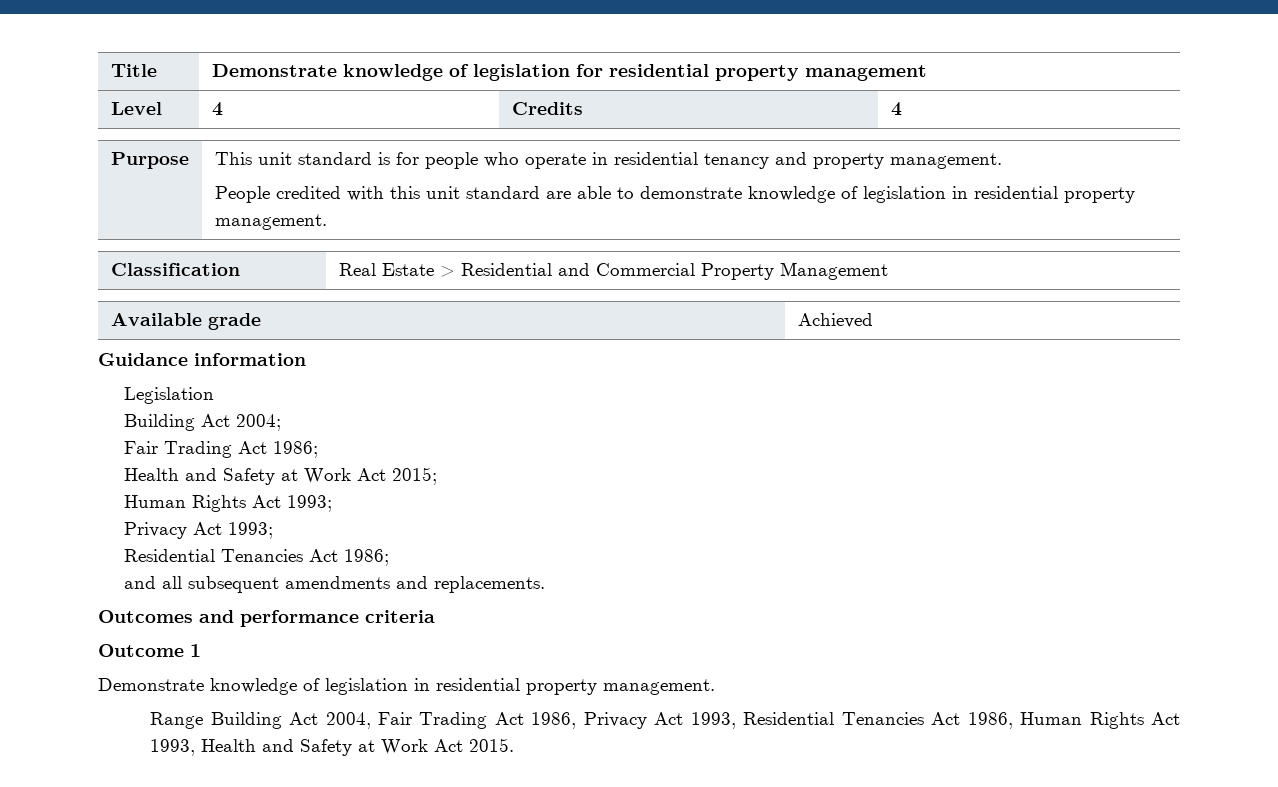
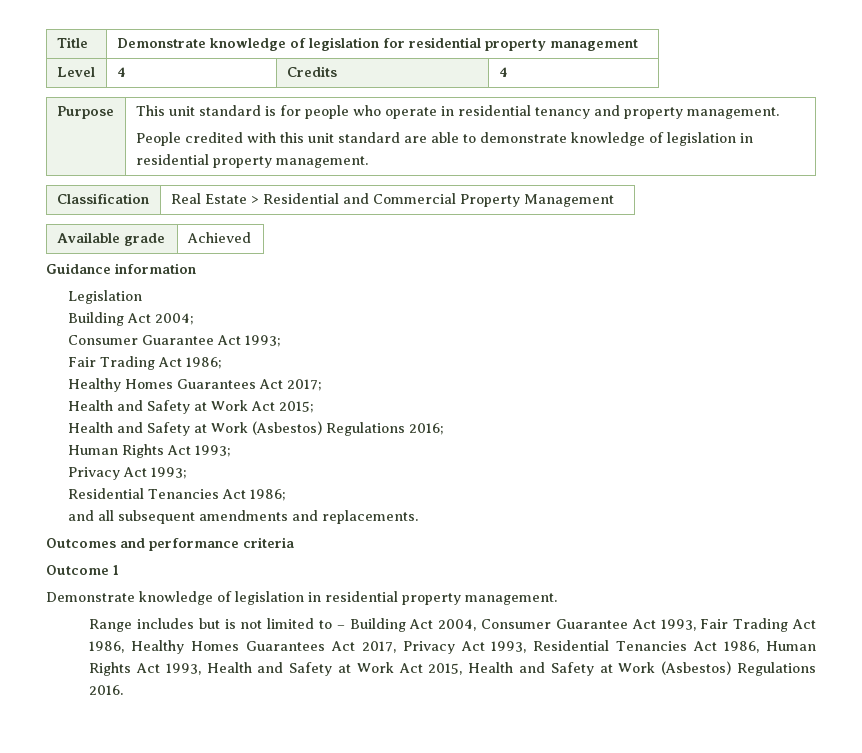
(282, 422) none -> [67,335,281,347] // Consumer Guarantee Act 1993;
(319, 449) none -> [67,378,322,392] // Healthy Homes Guarantees Act 2017;
(438, 476) none -> [67,421,444,436] // Health and Safety at Work (Asbestos) Regulations 2016;
[210,712,577,729] Building Act 2004, Fair Trading Act 1986, -> [136,618,816,632] [89,640,396,654] includes but is not limited to – Building Act 2004, Consumer Guarantee Act 1993, Fair Trading Act 1986, Healthy Homes Guarantees Act 2017,
[469,738,515,752] 2015. -> [428,661,816,676] [89,685,124,695] 2015, Health and Safety at Work (Asbestos) Regulations 2016.

